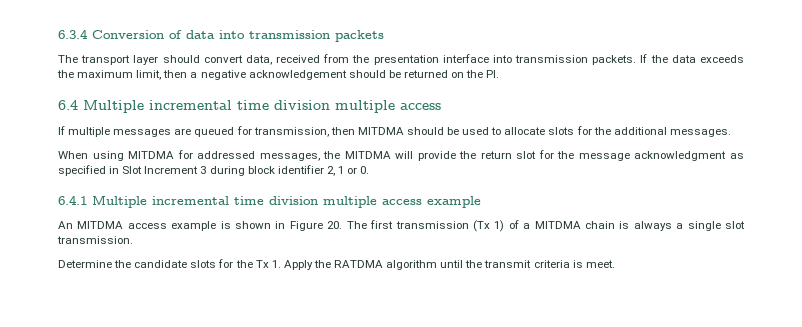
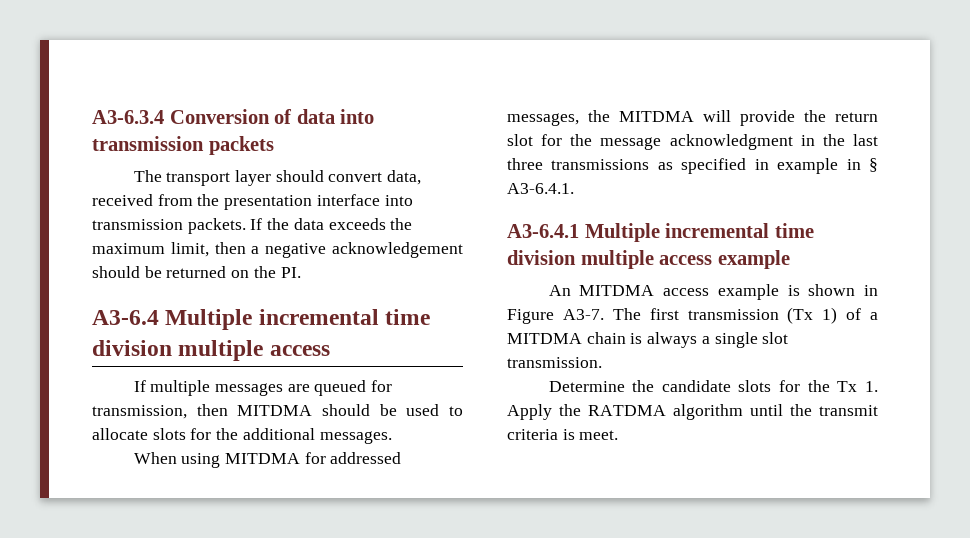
[58,29,88,39] 6.3.4 -> [92,110,164,124] A3-6.3.4
[58,100,78,110] 6.4 -> [92,310,159,325] A3-6.4
[729,153,744,159] [58,165,370,176] [58,195,87,205] as specified in Slot Increment 3 during block identifier 2, 1 or 0. // 6.4.1 -> [800,134,878,146] [507,158,879,174] [507,183,574,194] [507,224,579,238] in the last three transmissions as specified in example in § A3-6.4.1. // A3-6.4.1
[327,221,343,229] 20. -> [562,309,604,320] A3-7.

